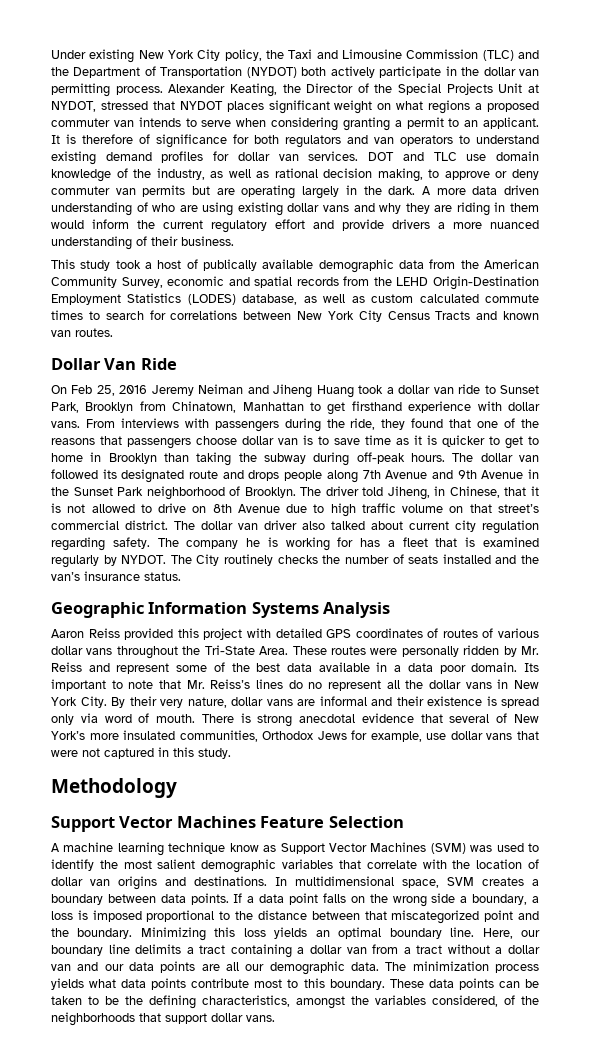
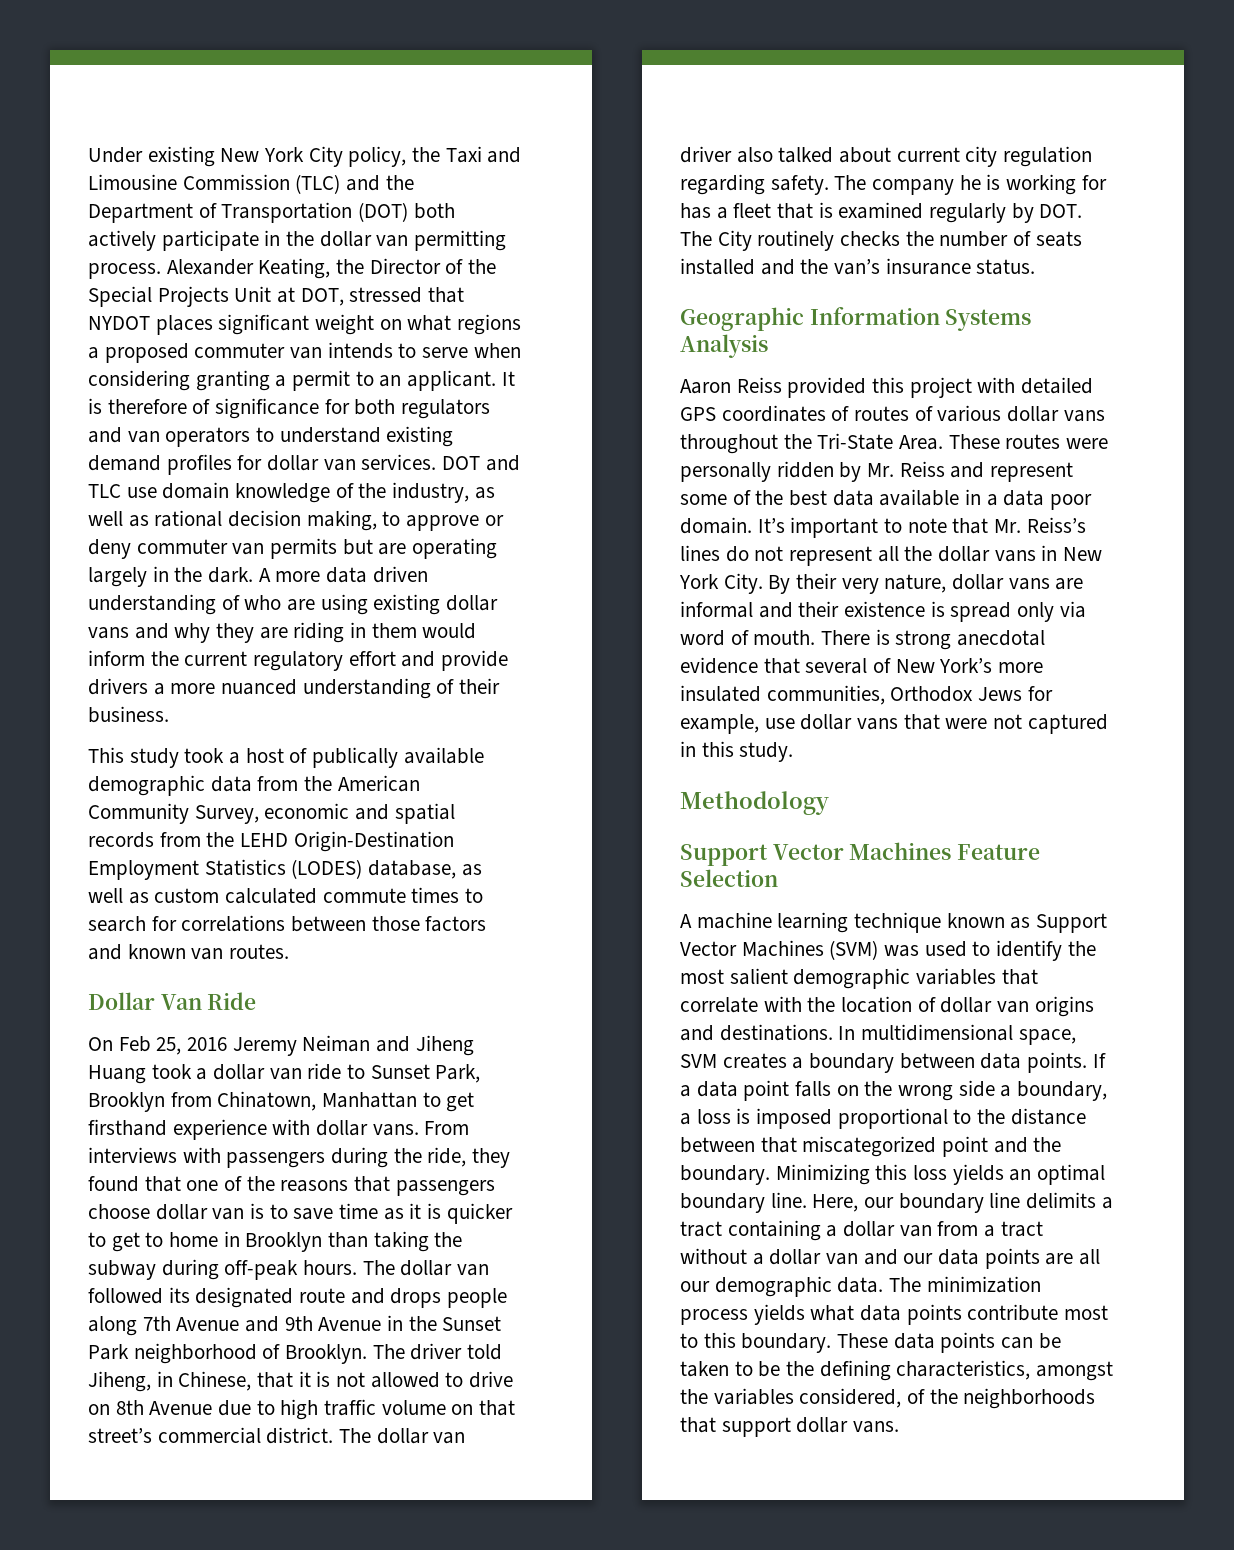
[246,67,297,78] (NYDOT) -> [358,202,409,222] (DOT)
[51,101,96,112] NYDOT, -> [300,288,344,306] DOT,
[297,310,471,322] New York City Census Tracts -> [371,916,487,932] those factors
[121,555,167,564] NYDOT. -> [1039,204,1083,218] DOT.
[524,663,539,672] Its -> [757,518,785,533] It’s
[308,682,323,689] no -> [754,546,784,561] not
[229,843,259,852] know -> [946,913,1005,928] known

